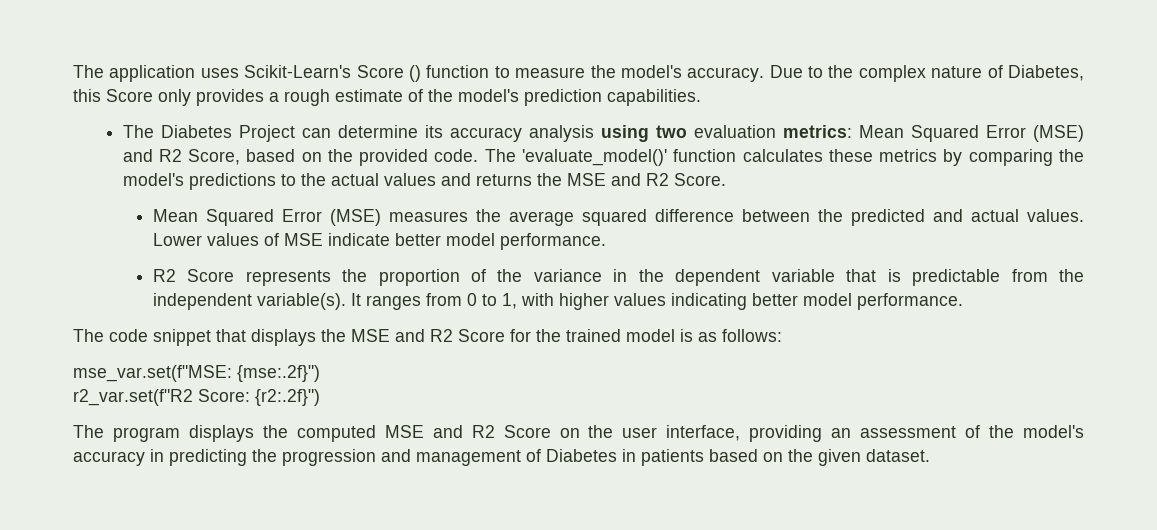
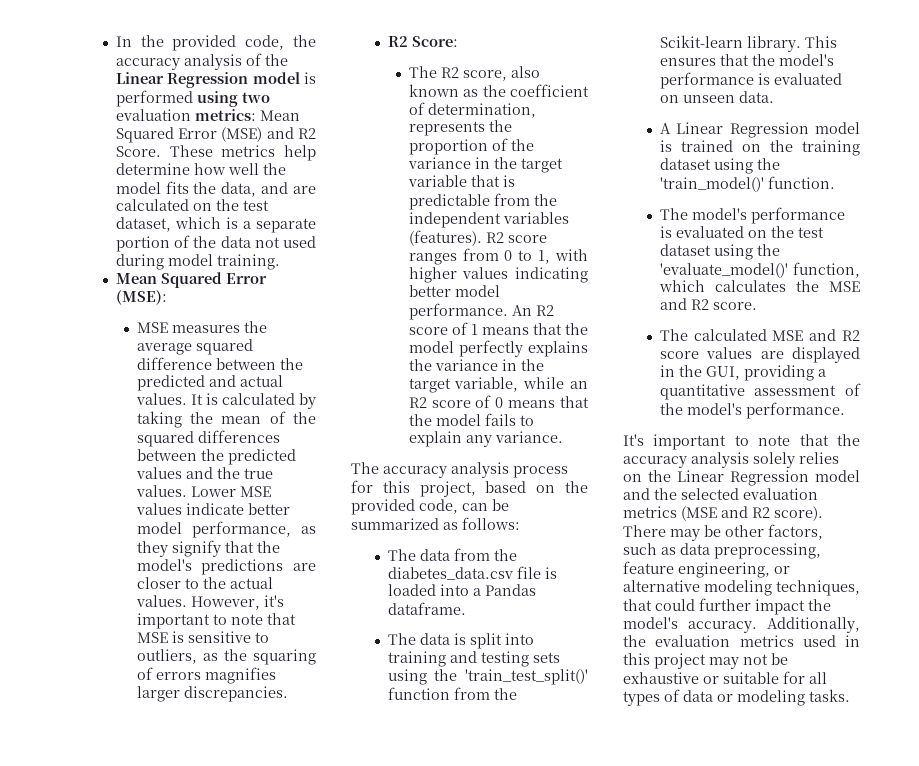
[73,65,1085,82] [73,89,701,106] [122,125,594,142] The application uses Scikit-Learn's Score () function to measure the model's accuracy. Due to the complex nature of Diabetes, this Score only provides a rough estimate of the model's prediction capabilities. // The Diabetes Project can determine its accuracy analysis -> [115,35,316,51] [115,53,288,70] [115,72,316,88] [115,90,193,107] In the provided code, the accuracy analysis of the Linear Regression model is performed
[188,149,1084,166] [122,173,726,190] [152,209,381,226] Score, based on the provided code. The 'evaluate_model()' function calculates these metrics by comparing the model's predictions to the actual values and returns the MSE and R2 Score. // Mean Squared Error (MSE) -> [115,145,316,161] [115,163,286,175] [115,181,316,197] [115,199,269,211] [115,217,316,233] [115,235,316,252] [115,254,280,270] [115,272,267,288] [115,290,167,305] [136,322,168,333] Score. These metrics help determine how well the model fits the data, and are calculated on the test dataset, which is a separate portion of the data not used during model training. // Mean Squared Error (MSE): // MSE
[152,233,606,250] [152,269,235,282] Lower values of MSE indicate better model performance. // R2 Score -> [190,393,316,409] [136,411,316,428] [136,430,280,447] [136,449,296,465] [135,467,273,479] [135,485,271,497] [135,503,290,515] [136,521,316,538] [136,540,280,557] [136,559,316,575] [136,577,273,589] [135,595,284,610] [136,613,296,629] [136,631,269,643] [136,649,316,665] [136,667,276,684] [136,686,288,702] [387,36,458,47] [408,66,540,81] [408,84,589,97] [408,102,536,118] It is calculated by taking the mean of the squared differences between the predicted values and the true values. Lower MSE values indicate better model performance, as they signify that the model's predictions are closer to the actual values. However, it's important to note that MSE is sensitive to outliers, as the squaring of errors magnifies larger discrepancies. // R2 Score: // The R2 score, also known as the coefficient of determination,
[675,269,761,286] dependent -> [520,158,563,173] target
[256,293,361,310] variable(s). It -> [502,212,569,224] [408,230,547,246] variables (features). R2 score
[73,329,782,346] [73,365,320,382] [73,389,320,406] [73,425,1085,442] [73,449,930,466] // The code snippet that displays the MSE and R2 Score for the trained model is as follows: // mse_var.set(f"MSE: {mse:.2f}") // r2_var.set(f"R2 Score: {r2:.2f}") // The program displays the computed MSE and R2 Score on the user interface, providing an assessment of the model's accuracy in predicting the progression and management of Diabetes in patients based on the given dataset. -> [511,305,554,316] [408,322,588,335] [408,340,588,357] [408,359,544,371] [408,377,588,393] [408,395,589,408] [408,413,534,426] [408,431,563,447] [351,462,568,478] [351,480,588,497] [351,499,509,515] [351,517,520,530] [387,548,517,561] [387,566,557,580] [387,584,536,596] [387,602,466,615] [387,633,534,649] [387,651,560,667] [387,669,588,685] [387,687,517,700] [659,35,837,52] [659,54,834,66] [659,72,842,89] [659,91,774,103] [659,122,860,138] [659,140,860,156] [659,158,780,174] [659,176,835,192] [659,207,845,224] [659,226,824,238] [659,244,780,260] [659,262,860,278] [658,280,860,292] [659,298,757,310] [659,329,860,341] [659,347,860,363] [659,365,826,381] [659,383,861,400] [659,402,845,419] [623,434,860,450] [623,452,839,468] [623,470,860,486] [623,488,818,500] [623,506,823,521] [623,524,823,541] [623,543,821,559] [623,561,790,578] [623,580,860,596] [623,598,831,615] [623,617,860,633] [623,635,860,647] [623,653,788,669] [623,671,827,684] [623,689,850,706] An R2 score of 1 means that the model perfectly explains the variance in the target variable, while an R2 score of 0 means that the model fails to explain any variance. // The accuracy analysis process for this project, based on the provided code, can be summarized as follows: // The data from the diabetes_data.csv file is loaded into a Pandas dataframe. // The data is split into training and testing sets using the 'train_test_split()' function from the Scikit-learn library. This ensures that the model's performance is evaluated on unseen data. // A Linear Regression model is trained on the training dataset using the 'train_model()' function. // The model's performance is evaluated on the test dataset using the 'evaluate_model()' function, which calculates the MSE and R2 score. // The calculated MSE and R2 score values are displayed in the GUI, providing a quantitative assessment of the model's performance. // It's important to note that the accuracy analysis solely relies on the Linear Regression model and the selected evaluation metrics (MSE and R2 score). There may be other factors, such as data preprocessing, feature engineering, or alternative modeling techniques, that could further impact the model's accuracy. Additionally, the evaluation metrics used in this project may not be exhaustive or suitable for all types of data or modeling tasks.

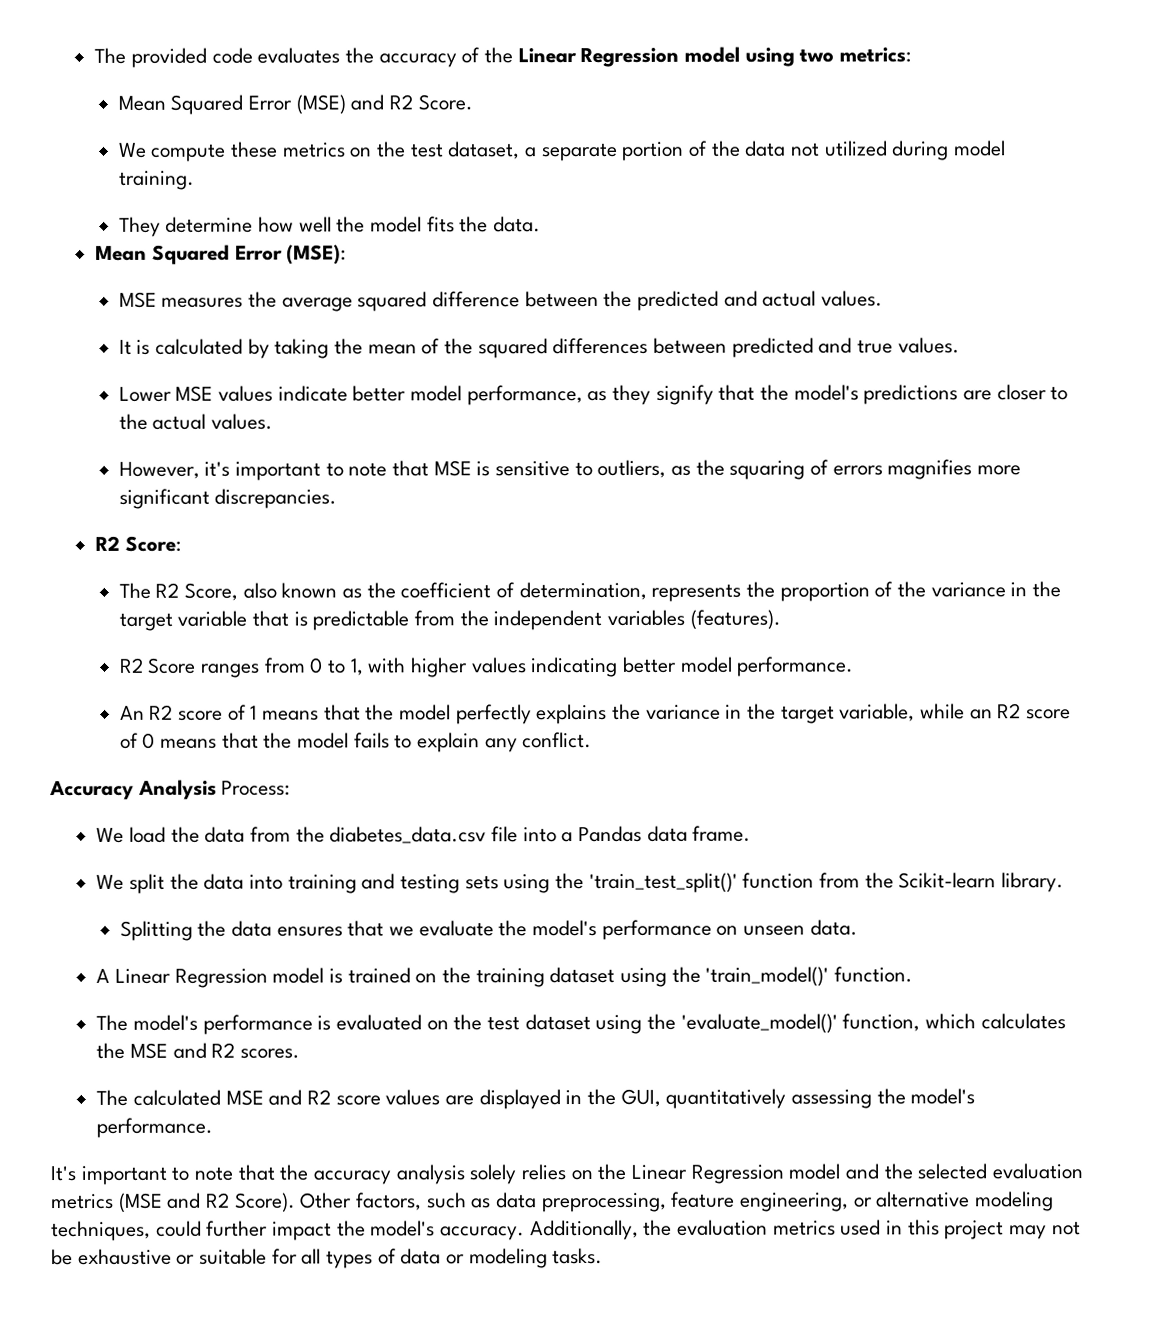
[115,35,316,51] [115,54,242,70] In the provided code, the accuracy analysis -> [94,47,457,68] The provided code evaluates the accuracy
[304,72,316,84] [115,90,193,107] is performed -> (741, 54) none
[115,109,191,121] evaluation -> (835, 55) none
(256, 115) none -> (912, 55) //
[169,145,316,161] These metrics help -> [117,140,1007,162] [118,170,195,190] [118,216,161,237] // We compute these metrics on the test dataset, a separate portion of the data not utilized during model training. // They
[221,182,316,197] [115,199,269,211] [115,217,316,233] [115,235,316,252] [115,254,280,270] data, and are calculated on the test dataset, which is a separate portion of the data not used during model training. -> [492,216,541,233] data.
(187, 399) none -> (883, 298) //
[200,449,296,465] [135,467,240,479] the predicted values and the -> [731,337,853,358] predicted and
(187, 491) none -> (960, 345) //
(187, 601) none -> (273, 421) //
[136,686,180,702] larger -> [977,465,1022,476] [118,488,210,509] more significant
[462,70,507,81] score, -> [183,582,238,601] Score,
[485,232,547,243] R2 score -> [118,657,197,674] // R2 Score
(508, 311) none -> (855, 666) //
[494,431,563,443] [351,462,568,478] [351,480,588,497] [351,499,509,515] [351,517,520,530] [387,549,416,561] variance. // The accuracy analysis process for this project, based on the provided code, can be summarized as follows: // The -> [522,731,593,749] [49,779,291,801] [96,826,200,843] conflict. // Accuracy Analysis Process: // We load the
[544,567,557,579] [387,584,436,596] is loaded -> (519, 834) none
[387,602,466,615] [387,633,502,649] dataframe. // The data is split -> [646,825,752,842] [96,873,245,894] data frame. // We split the data
[804,36,837,48] [659,54,749,66] This ensures that -> [119,920,494,941] // Splitting the data ensures that we evaluate
[757,73,842,85] is evaluated -> (712, 929) none
[712,302,757,310] score. -> [240,1048,301,1059] scores.
[743,365,826,381] [659,383,861,400] providing a quantitative assessment of -> [665,1088,873,1109] quantitatively assessing
[774,506,823,521] [623,525,764,541] score). There may be other -> [234,1192,353,1213] Score). Other
[623,599,652,611] that -> (151, 1231) none

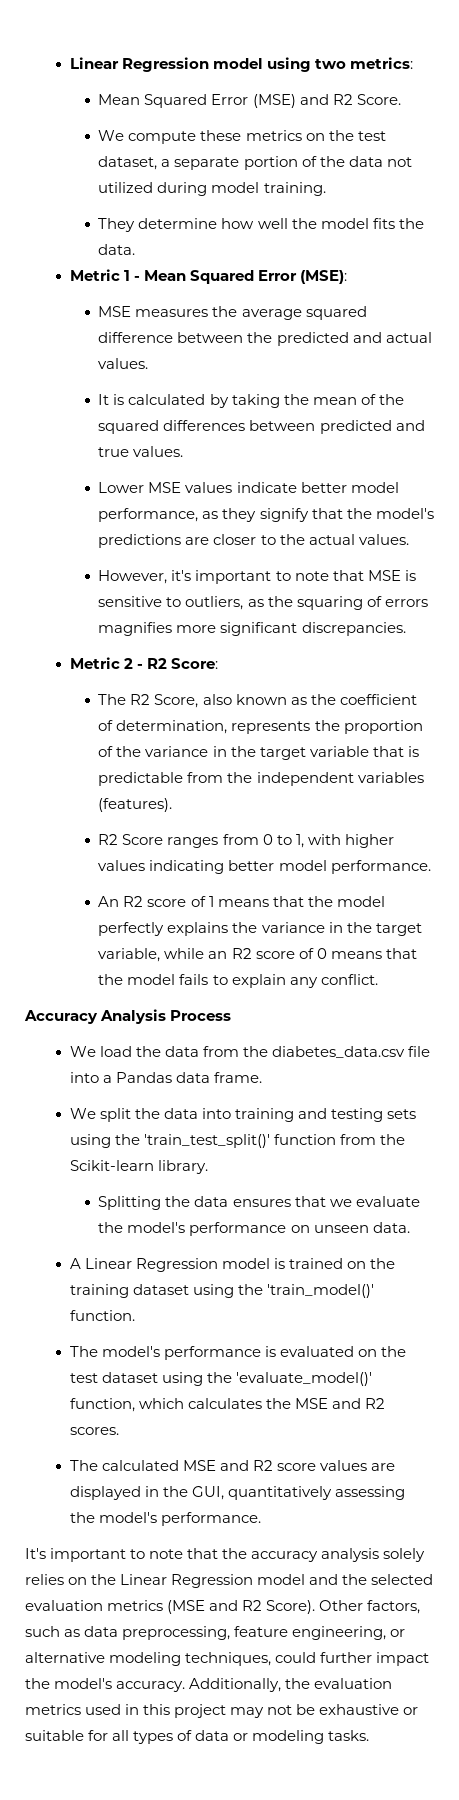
[94,47,514,68] The provided code evaluates the accuracy of the -> (69, 63) none
(541, 224) none -> [69,269,141,281] Metric 1 -
(338, 498) none -> [69,657,144,669] Metric 2 -
[221,780,291,796] Process: -> [170,1010,232,1021] Process

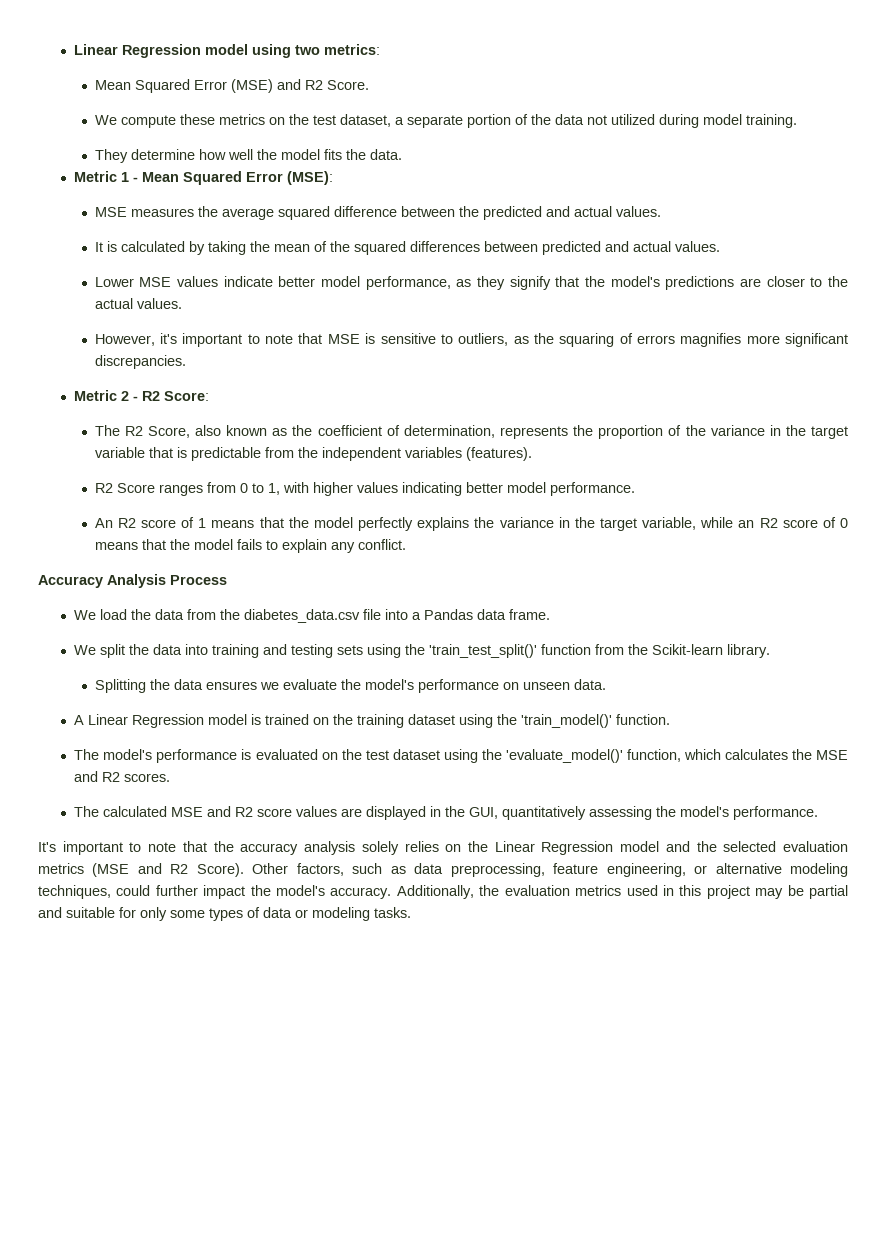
[98,447,130,457] true -> [632,241,671,252] actual
[294,1196,326,1207] that -> (257, 685) none
[267,1704,419,1715] [25,1730,130,1741] not be exhaustive or suitable for all -> [787,885,848,899] [38,907,205,921] be partial and suitable for only some

